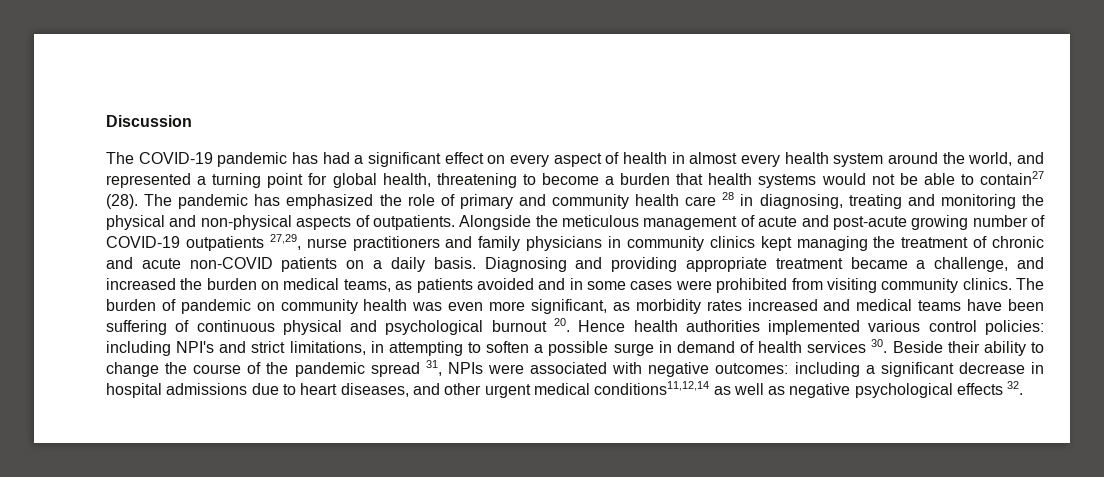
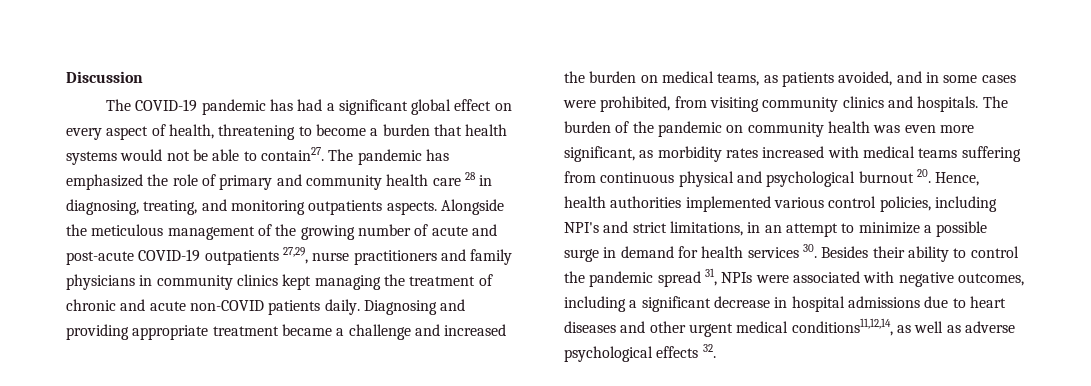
(441, 159) none -> [411,99,452,115] global
[623,152,1044,167] [106,173,377,188] health in almost every health system around the world, and represented a turning point for global -> (166, 130) none
[980,171,1045,185] [106,194,138,209] contain27 (28). -> [260,147,324,161] contain27.
[848,194,902,209] treating -> [143,200,198,215] treating,
[1022,194,1045,206] [106,215,455,230] the physical and non-physical aspects of outpatients. -> [308,200,437,215] outpatients aspects.
[758,215,1045,230] acute and post-acute growing number of -> [275,224,497,240] [66,251,134,265] the growing number of acute and post-acute
[346,257,476,272] on a daily basis. -> [324,299,360,315] daily.
[934,257,1009,272] challenge, -> [348,324,411,340] challenge
[476,278,534,290] avoided -> [838,71,893,86] avoided,
[716,278,788,293] prohibited -> [600,96,671,112] prohibited,
[962,278,1012,290] clinics. -> [842,96,979,112] clinics and hospitals.
(176, 305) none -> [632,121,654,133] the
[823,299,851,311] and -> [827,146,859,158] with
[967,299,1045,311] [106,320,190,335] have been suffering of -> [961,146,1021,162] [564,171,596,183] suffering from
[578,320,626,332] Hence -> [935,172,980,186] Hence,
[985,320,1045,335] policies: -> [879,196,931,212] policies,
[388,341,530,356] attempting to soften -> [764,222,920,237] an attempt to minimize
[740,341,754,353] of -> [677,246,698,258] for
[892,341,943,353] Beside -> [821,246,869,258] Besides
[106,362,262,377] change the course of -> [970,246,1019,258] control
[715,363,789,374] outcomes: -> [957,273,1024,286] outcomes,
[340,383,409,397] diseases, -> [564,321,616,333] diseases
[594,381,710,395] conditions11,12,14 -> [791,318,893,336] conditions11,12,14,
[789,383,851,398] negative -> [964,321,1015,333] adverse

